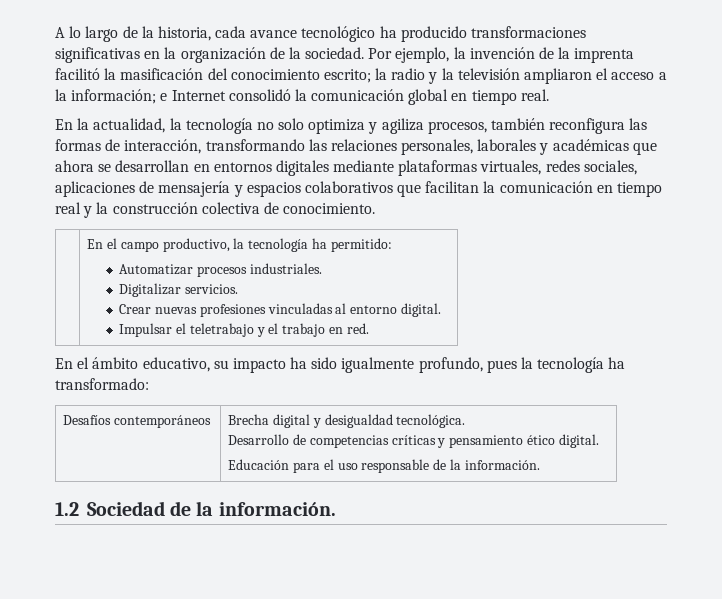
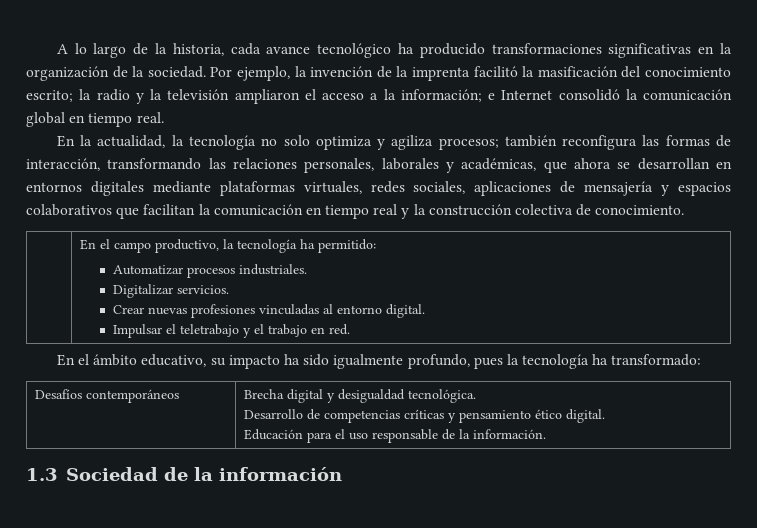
[427,121,487,134] procesos, -> [438,138,499,150] procesos;
[552,139,629,151] académicas -> [461,158,537,171] académicas,
[55,502,79,516] 1.2 -> [26,468,58,481] 1.3
[218,502,336,516] información. -> [218,467,342,481] información

